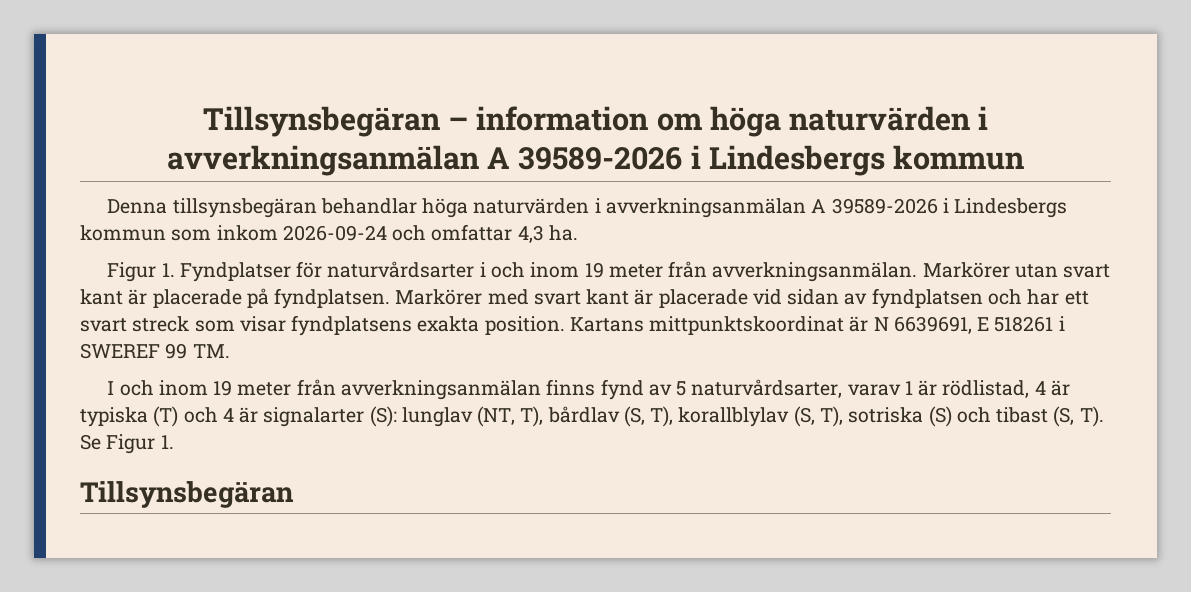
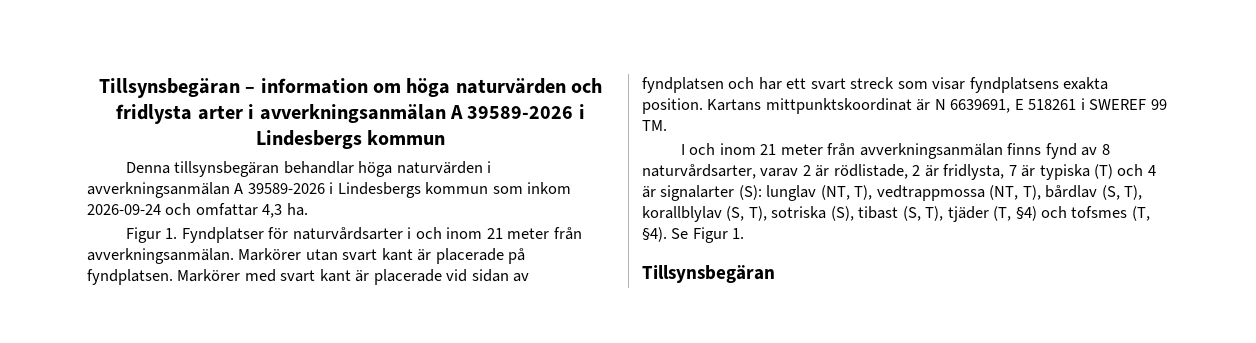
(970, 118) none -> [571,78,603,93] [116,104,243,124] och fridlysta arter
[584,262,604,278] 19 -> [486,228,503,239] 21
[213,380,233,396] 19 -> [760,144,777,155] 21
[676,381,687,396] 5 -> [1101,144,1110,155] 8
[904,380,1046,398] 1 är rödlistad, 4 -> [802,164,1017,180] 2 är rödlistade, 2 är fridlysta, 7
(544, 416) none -> [876,185,1041,201] vedtrappmossa (NT, T),
[928,406,1104,427] (S) och tibast (S, T). -> [830,206,1150,222] [642,227,667,242] (S), tibast (S, T), tjäder (T, §4) och tofsmes (T, §4).

